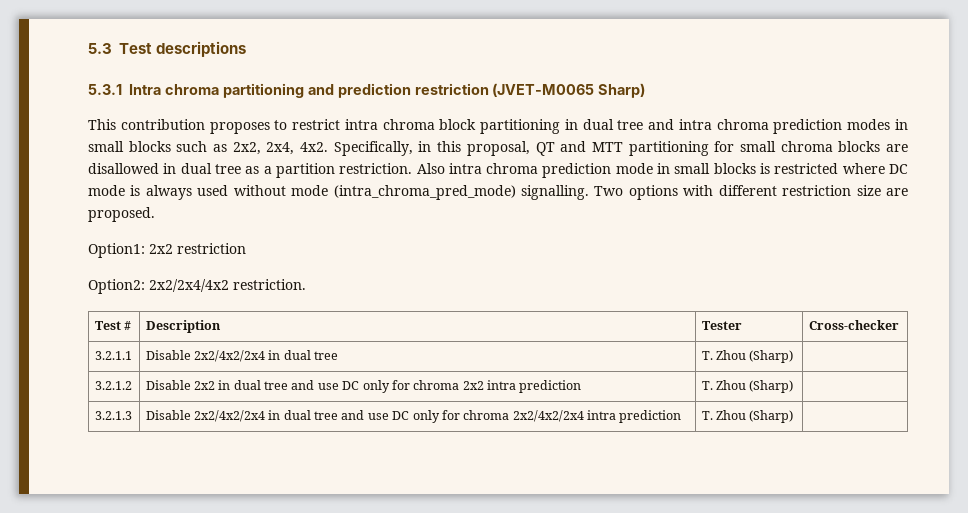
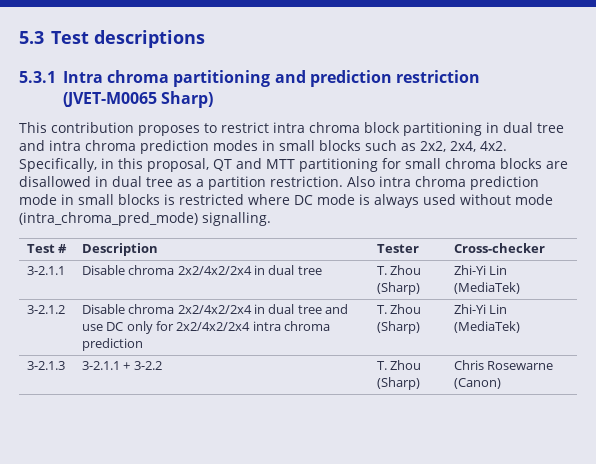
[594,185,909,200] [88,207,155,222] [88,243,246,258] [88,279,306,294] Two options with different restriction size are proposed. // Option1: 2x2 restriction // Option2: 2x2/2x4/4x2 restriction. -> (271, 219) none
[94,351,132,360] [145,350,191,360] 3.2.1.1 | Disable -> [26,266,65,275] [81,265,175,275] 3-2.1.1 | Disable chroma
[94,381,132,390] [145,380,582,393] [701,380,794,393] [94,411,132,420] [145,410,191,420] // 3.2.1.2 | Disable 2x2 in dual tree and use DC only for chroma 2x2 intra prediction | T. Zhou (Sharp) | // 3.2.1.3 | Disable -> [453,265,508,275] [453,282,520,294] [26,305,65,314] [81,304,175,314] Zhi-Yi Lin (MediaTek) // 3-2.1.2 | Disable chroma
[463,410,510,420] chroma -> (174, 326) none
[619,410,682,423] [701,410,794,423] prediction | T. Zhou (Sharp) | -> [284,321,331,331] [81,338,143,351] [376,304,422,314] [376,321,420,334] [453,304,508,314] [453,321,520,333] [26,361,65,370] [81,361,162,370] [376,360,422,370] [376,377,420,390] [453,360,554,370] [453,378,501,389] chroma prediction | T. Zhou (Sharp) | Zhi-Yi Lin (MediaTek) // 3-2.1.3 | 3-2.1.1 + 3-2.2 | T. Zhou (Sharp) | Chris Rosewarne (Canon)

